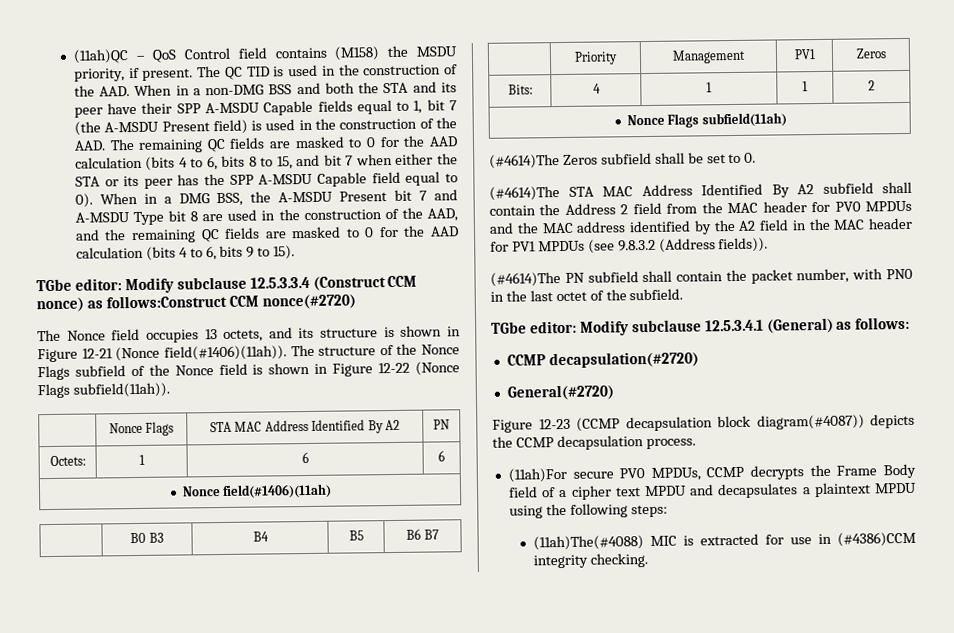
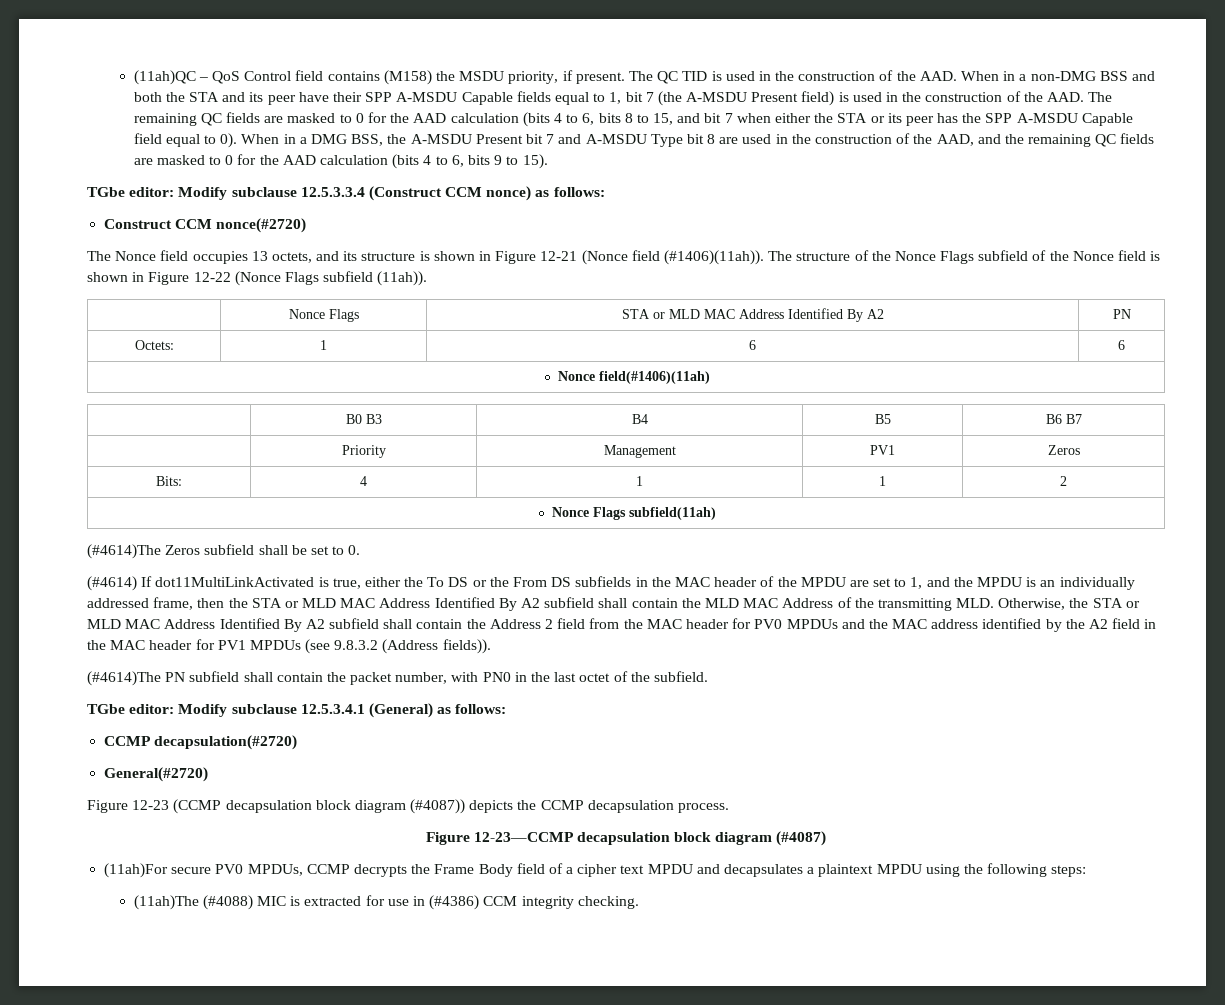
[105,294,227,309] follows:Construct -> [553,187,605,197] [104,219,173,229] follows: // Construct
[163,345,287,361] field(#1406)(11ah)). -> [631,250,764,265] field (#1406)(11ah)).
[72,382,170,398] subfield(11ah)). -> [323,271,428,286] subfield (11ah)).
(232, 427) none -> [652,309,700,319] or MLD
[489,186,594,201] (#4614)The STA -> [87,576,1135,591] [87,597,1140,611] [87,619,121,629] (#4614) If dot11MultiLinkActivated is true, either the To DS or the From DS subfields in the MAC header of the MPDU are set to 1, and the MPDU is an individually addressed frame, then the STA or MLD MAC Address Identified By A2 subfield shall contain the MLD MAC Address of the transmitting MLD. Otherwise, the STA or MLD
[756,414,865,430] diagram(#4087)) -> [354,799,466,814] diagram (#4087))
(696, 444) none -> [425,831,827,846] // Figure 12-23—CCMP decapsulation block diagram (#4087)
[532,535,644,551] (11ah)The(#4088) -> [133,895,253,910] (11ah)The (#4088)
[837,531,916,547] (#4386)CCM -> [429,895,518,910] (#4386) CCM

